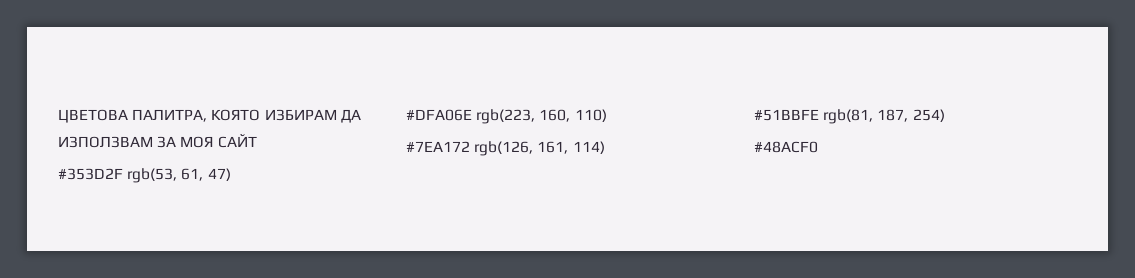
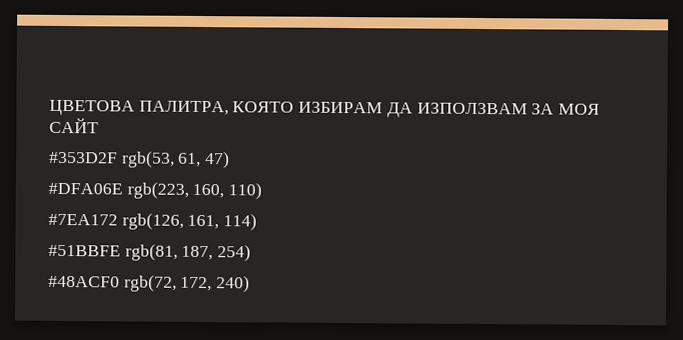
(818, 147) none -> [123,274,251,293] rgb(72, 172, 240)

